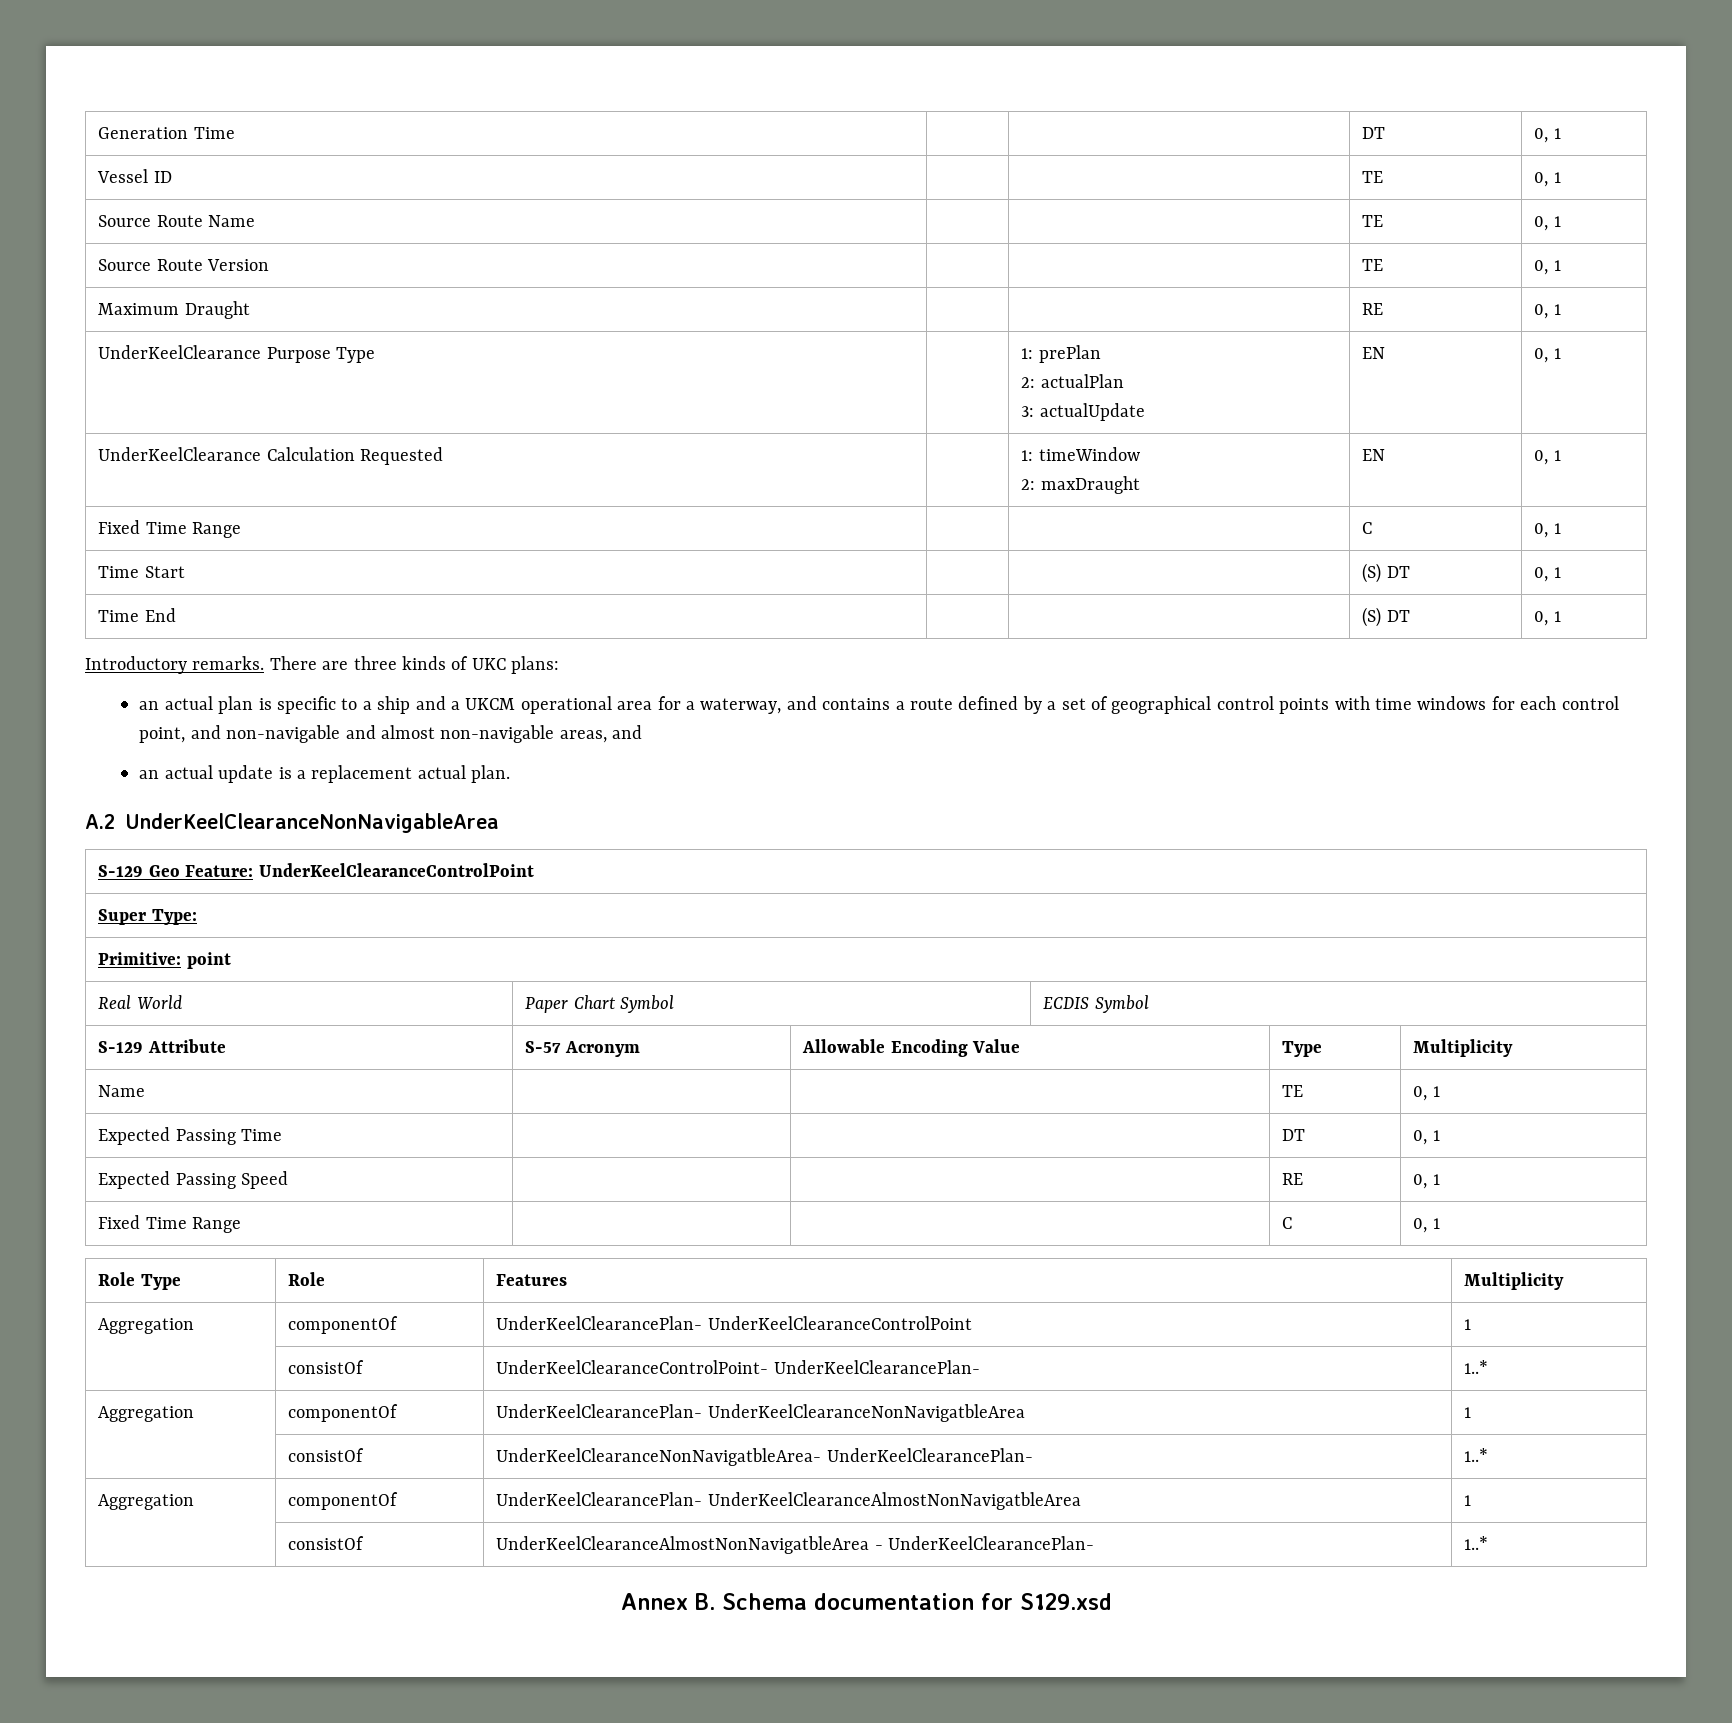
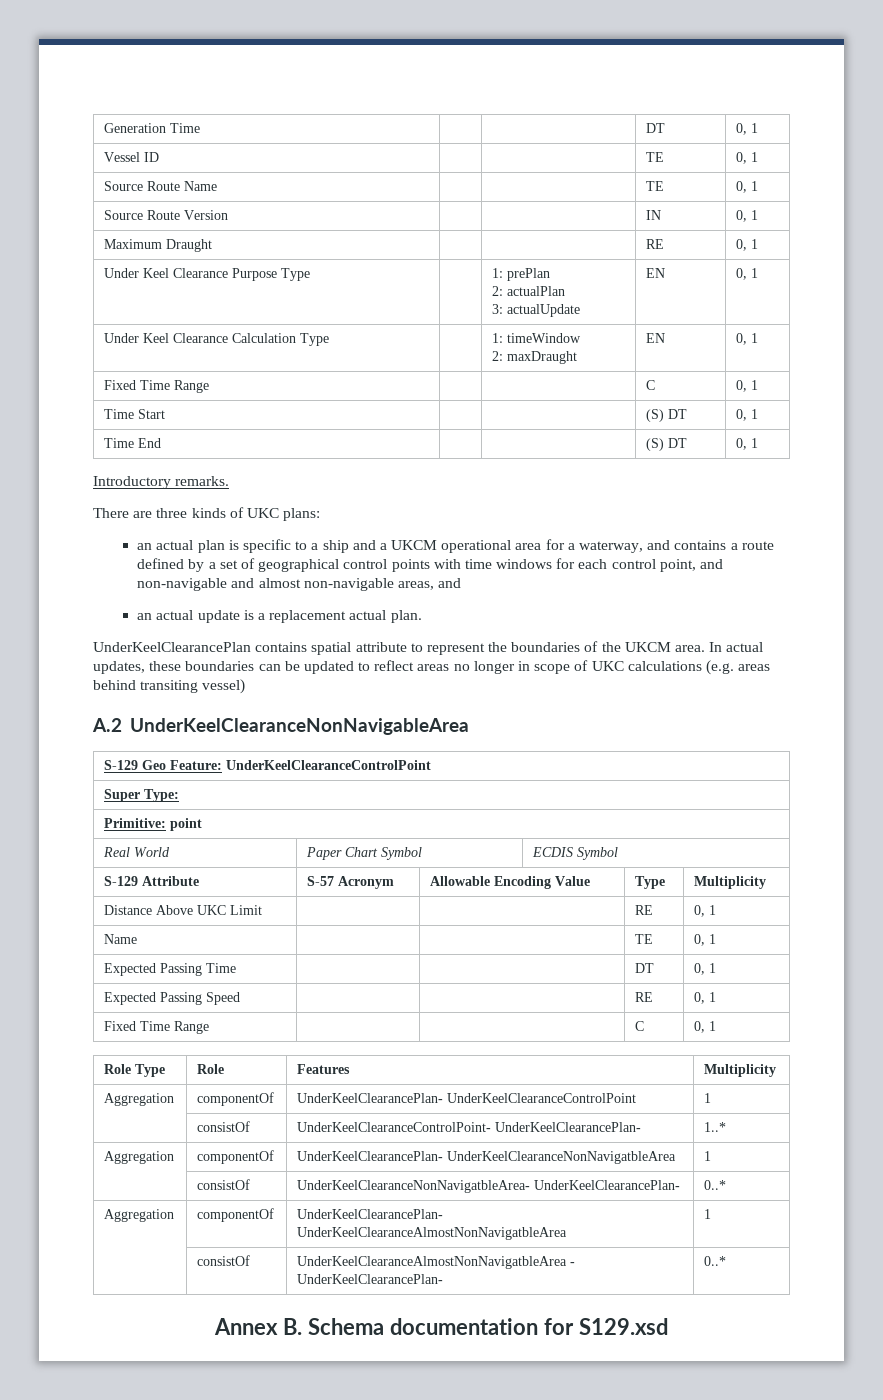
[1362,259,1384,271] TE -> [646,210,662,220] IN
[98,345,262,359] UnderKeelClearance -> [104,268,229,278] Under Keel Clearance
[98,447,444,465] UnderKeelClearance Calculation Requested -> [104,333,330,346] Under Keel Clearance Calculation Type
(265, 663) none -> (230, 481) //
(511, 774) none -> [93,641,764,655] [93,660,771,675] [93,679,246,694] // UnderKeelClearancePlan contains spatial attribute to represent the boundaries of the UKCM area. In actual updates, these boundaries can be updated to reflect areas no longer in scope of UKC calculations (e.g. areas behind transiting vessel)
(1514, 1048) none -> [104,905,263,915] [635,905,654,915] [694,905,717,917] // Distance Above UKC Limit | | | RE | 0, 1
[1464,1448,1489,1462] 1..* -> [704,1180,727,1190] 0..*
[1464,1536,1489,1550] 1..* -> [704,1256,727,1266] 0..*

